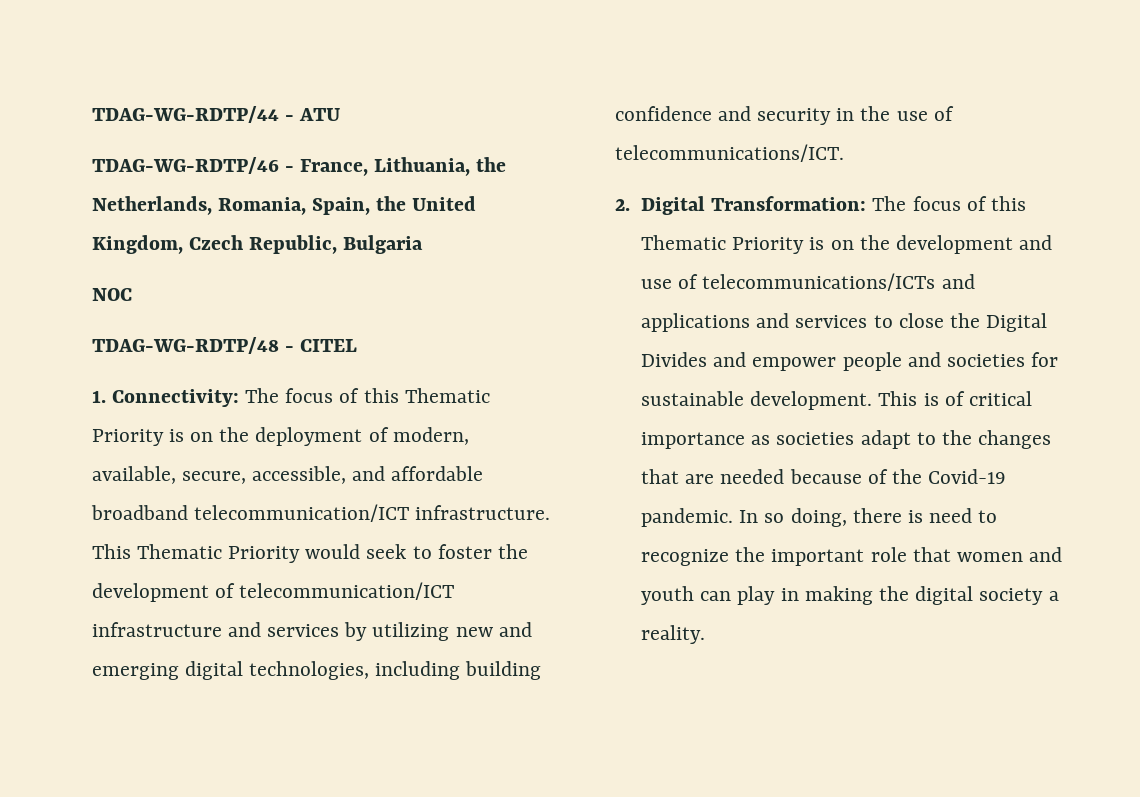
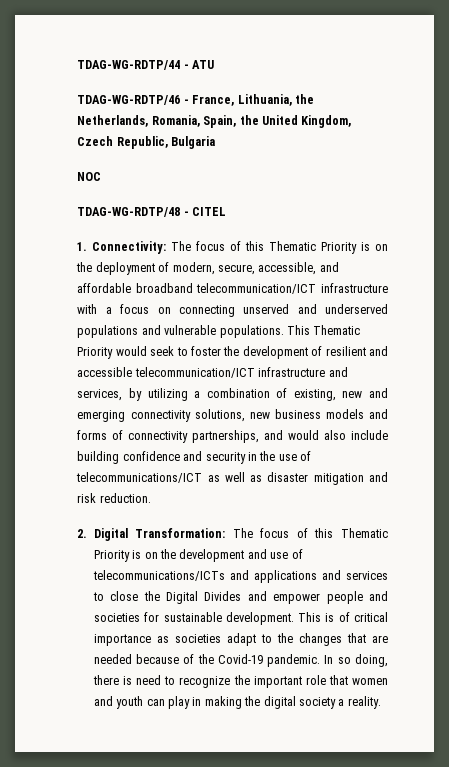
[91,466,176,484] available, -> (215, 268) none
[414,505,550,520] infrastructure. -> [321,283,389,293] [77,304,388,317] [77,325,284,338] infrastructure with a focus on connecting unserved and underserved populations and vulnerable populations.
(235, 590) none -> [325,346,388,356] [77,367,133,377] resilient and accessible
[266,624,339,637] services -> [77,389,123,401] services,
[455,622,532,637] [91,661,461,680] new and emerging digital technologies, including -> [194,388,388,401] [77,409,388,422] [77,430,388,443] a combination of existing, new and emerging connectivity solutions, new business models and forms of connectivity partnerships, and would also include
[614,144,844,162] telecommunications/ICT. -> [76,472,388,485] [77,493,151,503] telecommunications/ICT as well as disaster mitigation and risk reduction.

